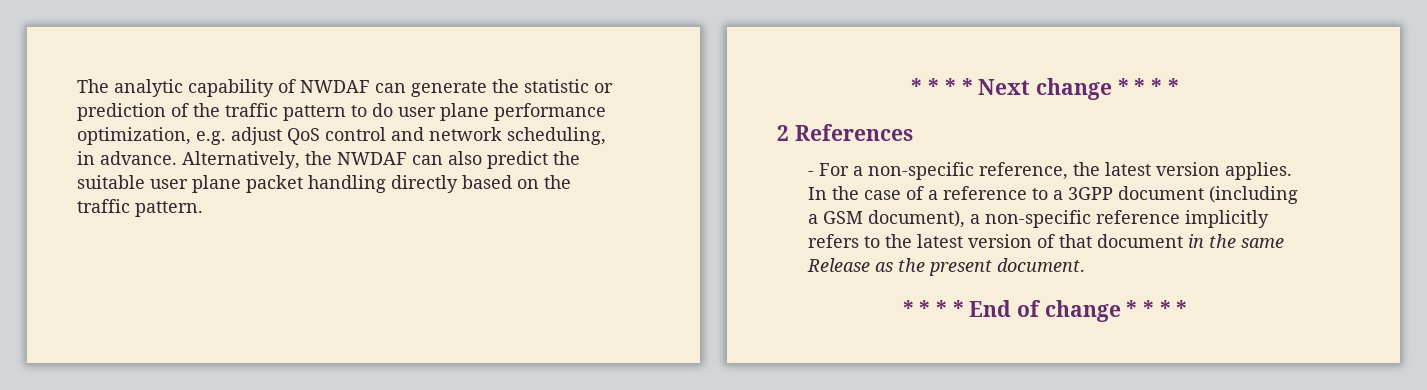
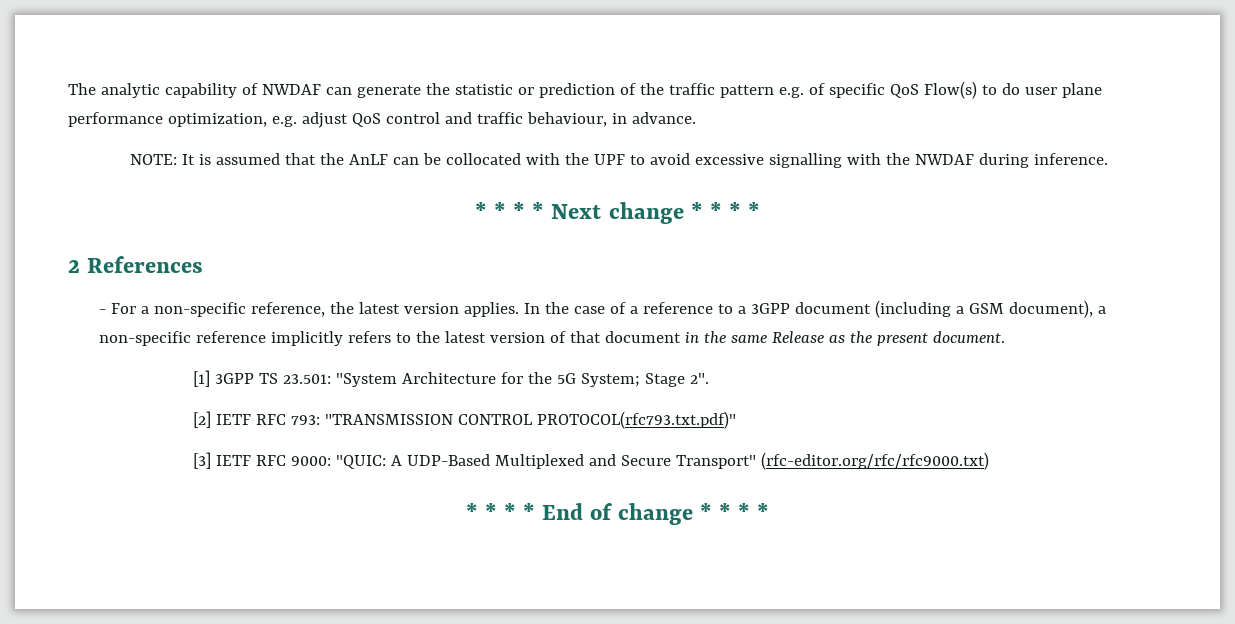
(346, 113) none -> [778,81,977,99] e.g. of specific QoS Flow(s)
[429,127,606,145] network scheduling, -> [476,112,607,127] traffic behaviour,
[182,151,580,169] [77,175,571,193] [77,199,203,217] Alternatively, the NWDAF can also predict the suitable user plane packet handling directly based on the traffic pattern. -> [130,153,1109,168] // NOTE: It is assumed that the AnLF can be collocated with the UPF to avoid excessive signalling with the NWDAF during inference.
(1086, 265) none -> [192,370,709,387] [192,411,736,429] [192,452,989,470] // [1] 3GPP TS 23.501: "System Architecture for the 5G System; Stage 2". // [2] IETF RFC 793: "TRANSMISSION CONTROL PROTOCOL(rfc793.txt.pdf)" // [3] IETF RFC 9000: "QUIC: A UDP-Based Multiplexed and Secure Transport" (rfc-editor.org/rfc/rfc9000.txt)

